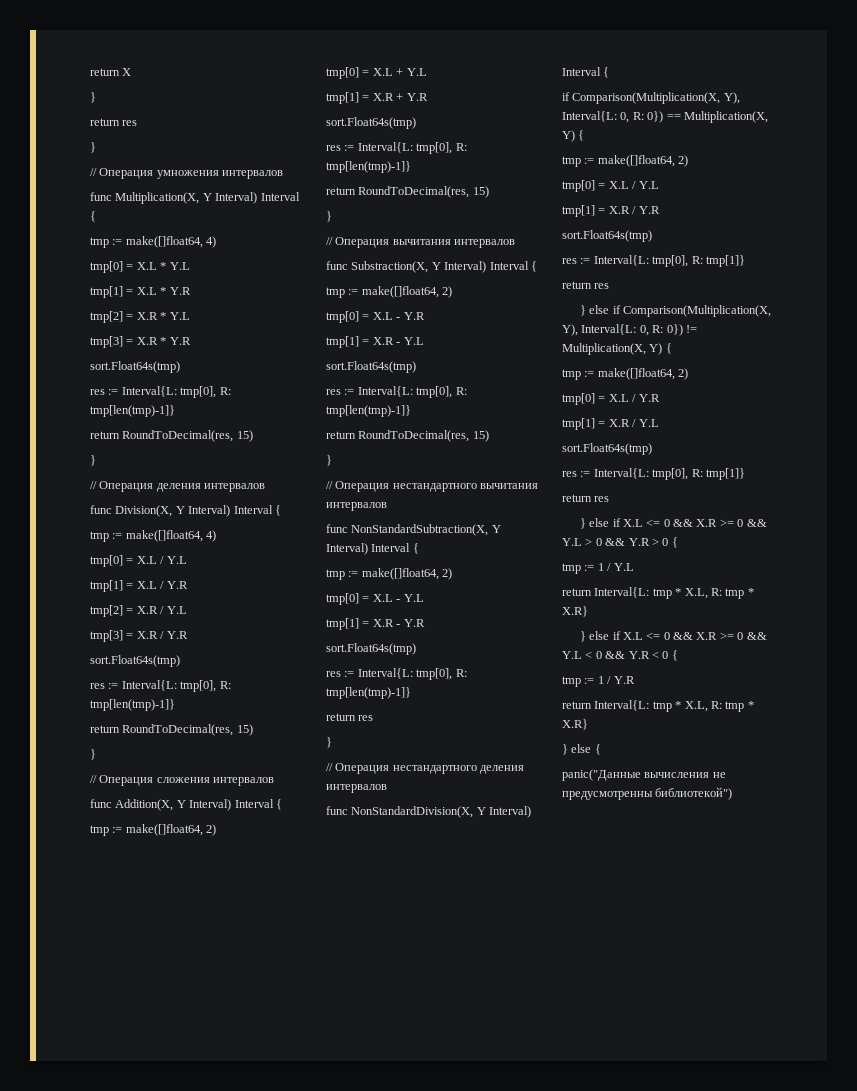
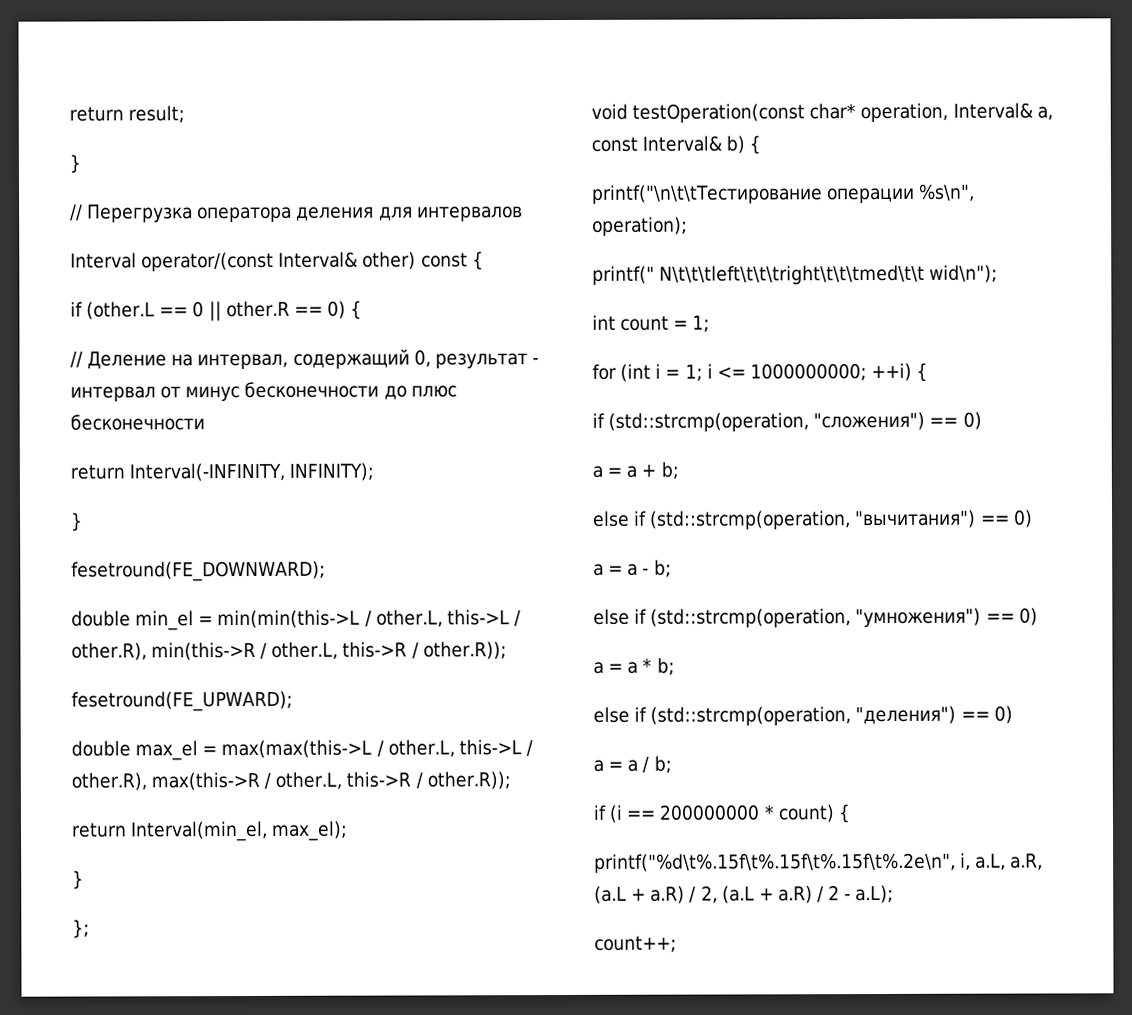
[90,68,132,76] [90,92,96,103] [90,118,138,126] [90,142,96,153] [90,168,284,179] [90,192,300,204] [90,211,96,222] [90,236,217,248] [90,261,190,273] [90,286,191,298] [90,311,190,323] [90,336,191,348] [90,361,180,373] [90,386,231,398] [90,405,175,417] [90,430,253,442] [90,455,96,466] [90,481,266,492] [90,505,281,517] [90,530,217,542] [90,555,187,567] [90,580,188,592] [90,605,187,617] [90,630,188,642] [90,655,180,667] [90,680,231,692] [90,699,175,711] [90,724,253,736] [90,749,96,760] [90,775,275,786] [90,799,282,811] [90,824,217,836] [326,67,427,79] [326,92,428,104] [326,117,416,129] [326,142,467,154] [326,161,411,173] [326,186,489,198] [326,211,332,222] [326,237,516,248] [326,261,537,273] [326,286,453,298] [326,311,425,323] [326,336,424,348] [326,361,416,373] [326,386,467,398] [326,405,411,417] [326,430,489,442] [326,455,332,466] [326,481,539,492] [326,502,387,511] [326,524,501,536] [326,543,419,555] [326,568,453,580] [326,593,424,605] [326,618,425,630] [326,643,416,655] [326,668,467,680] [326,687,411,699] [326,713,374,721] [326,737,332,748] [326,763,525,774] [326,784,387,793] [326,806,532,818] [562,67,610,78] [562,92,740,104] [562,111,768,123] [562,130,585,142] [562,155,689,167] [562,180,659,192] [562,205,660,217] [562,230,652,242] [562,255,745,267] [562,281,610,289] [579,305,771,317] [562,324,697,336] [562,343,672,355] [562,368,689,380] [562,393,660,405] [562,418,659,430] [562,443,652,455] [562,468,745,480] [562,494,610,502] [579,518,767,529] [562,537,678,548] [562,563,634,574] [562,587,754,599] [562,606,588,617] [579,631,767,642] [562,650,678,661] [562,676,635,687] [562,700,754,712] [562,719,588,730] [562,744,601,755] [562,769,726,781] [562,787,733,800] return X // } // return res // } // // Операция умножения интервалов // func Multiplication(X, Y Interval) Interval { // tmp := make([]float64, 4) // tmp[0] = X.L * Y.L // tmp[1] = X.L * Y.R // tmp[2] = X.R * Y.L // tmp[3] = X.R * Y.R // sort.Float64s(tmp) // res := Interval{L: tmp[0], R: tmp[len(tmp)-1]} // return RoundToDecimal(res, 15) // } // // Операция деления интервалов // func Division(X, Y Interval) Interval { // tmp := make([]float64, 4) // tmp[0] = X.L / Y.L // tmp[1] = X.L / Y.R // tmp[2] = X.R / Y.L // tmp[3] = X.R / Y.R // sort.Float64s(tmp) // res := Interval{L: tmp[0], R: tmp[len(tmp)-1]} // return RoundToDecimal(res, 15) // } // // Операция сложения интервалов // func Addition(X, Y Interval) Interval { // tmp := make([]float64, 2) // tmp[0] = X.L + Y.L // tmp[1] = X.R + Y.R // sort.Float64s(tmp) // res := Interval{L: tmp[0], R: tmp[len(tmp)-1]} // return RoundToDecimal(res, 15) // } // // Операция вычитания интервалов // func Substraction(X, Y Interval) Interval { // tmp := make([]float64, 2) // tmp[0] = X.L - Y.R // tmp[1] = X.R - Y.L // sort.Float64s(tmp) // res := Interval{L: tmp[0], R: tmp[len(tmp)-1]} // return RoundToDecimal(res, 15) // } // // Операция нестандартного вычитания интервалов // func NonStandardSubtraction(X, Y Interval) Interval { // tmp := make([]float64, 2) // tmp[0] = X.L - Y.L // tmp[1] = X.R - Y.R // sort.Float64s(tmp) // res := Interval{L: tmp[0], R: tmp[len(tmp)-1]} // return res // } // // Операция нестандартного деления интервалов // func NonStandardDivision(X, Y Interval) Interval { // if Comparison(Multiplication(X, Y), Interval{L: 0, R: 0}) == Multiplication(X, Y) { // tmp := make([]float64, 2) // tmp[0] = X.L / Y.L // tmp[1] = X.R / Y.R // sort.Float64s(tmp) // res := Interval{L: tmp[0], R: tmp[1]} // return res // } else if Comparison(Multiplication(X, Y), Interval{L: 0, R: 0}) != Multiplication(X, Y) { // tmp := make([]float64, 2) // tmp[0] = X.L / Y.R // tmp[1] = X.R / Y.L // sort.Float64s(tmp) // res := Interval{L: tmp[0], R: tmp[1]} // return res // } else if X.L <= 0 && X.R >= 0 && Y.L > 0 && Y.R > 0 { // tmp := 1 / Y.L // return Interval{L: tmp * X.L, R: tmp * X.R} // } else if X.L <= 0 && X.R >= 0 && Y.L < 0 && Y.R < 0 { // tmp := 1 / Y.R // return Interval{L: tmp * X.L, R: tmp * X.R} // } else { // panic("Данные вычисления не предусмотренны библиотекой") -> [69,105,186,124] [69,154,81,174] [70,204,523,223] [70,251,484,272] [70,300,363,322] [70,349,539,370] [70,381,457,402] [70,414,205,431] [70,462,375,482] [71,512,83,532] [71,560,326,582] [71,609,521,631] [71,641,507,661] [71,690,293,712] [71,739,533,761] [71,771,511,791] [71,820,349,842] [72,870,84,890] [72,919,90,939] [591,102,1053,123] [591,135,762,155] [591,183,976,204] [592,216,688,236] [592,264,999,285] [592,314,711,333] [592,362,929,382] [592,411,982,432] [592,461,679,480] [593,509,1033,530] [593,559,672,578] [593,607,1038,628] [593,657,675,676] [593,705,1013,726] [593,755,672,774] [593,804,850,824] [594,852,1044,873] [594,884,895,904] [594,935,677,953] return result; // } // // Перегрузка оператора деления для интервалов // Interval operator/(const Interval& other) const { // if (other.L == 0 || other.R == 0) { // // Деление на интервал, содержащий 0, результат - интервал от минус бесконечности до плюс бесконечности // return Interval(-INFINITY, INFINITY); // } // fesetround(FE_DOWNWARD); // double min_el = min(min(this->L / other.L, this->L / other.R), min(this->R / other.L, this->R / other.R)); // fesetround(FE_UPWARD); // double max_el = max(max(this->L / other.L, this->L / other.R), max(this->R / other.L, this->R / other.R)); // return Interval(min_el, max_el); // } // }; // void testOperation(const char* operation, Interval& a, const Interval& b) { // printf("\n\t\tТестирование операции %s\n", operation); // printf(" N\t\t\tleft\t\t\tright\t\t\tmed\t\t wid\n"); // int count = 1; // for (int i = 1; i <= 1000000000; ++i) { // if (std::strcmp(operation, "сложения") == 0) // a = a + b; // else if (std::strcmp(operation, "вычитания") == 0) // a = a - b; // else if (std::strcmp(operation, "умножения") == 0) // a = a * b; // else if (std::strcmp(operation, "деления") == 0) // a = a / b; // if (i == 200000000 * count) { // printf("%d\t%.15f\t%.15f\t%.15f\t%.2e\n", i, a.L, a.R, (a.L + a.R) / 2, (a.L + a.R) / 2 - a.L); // count++;

